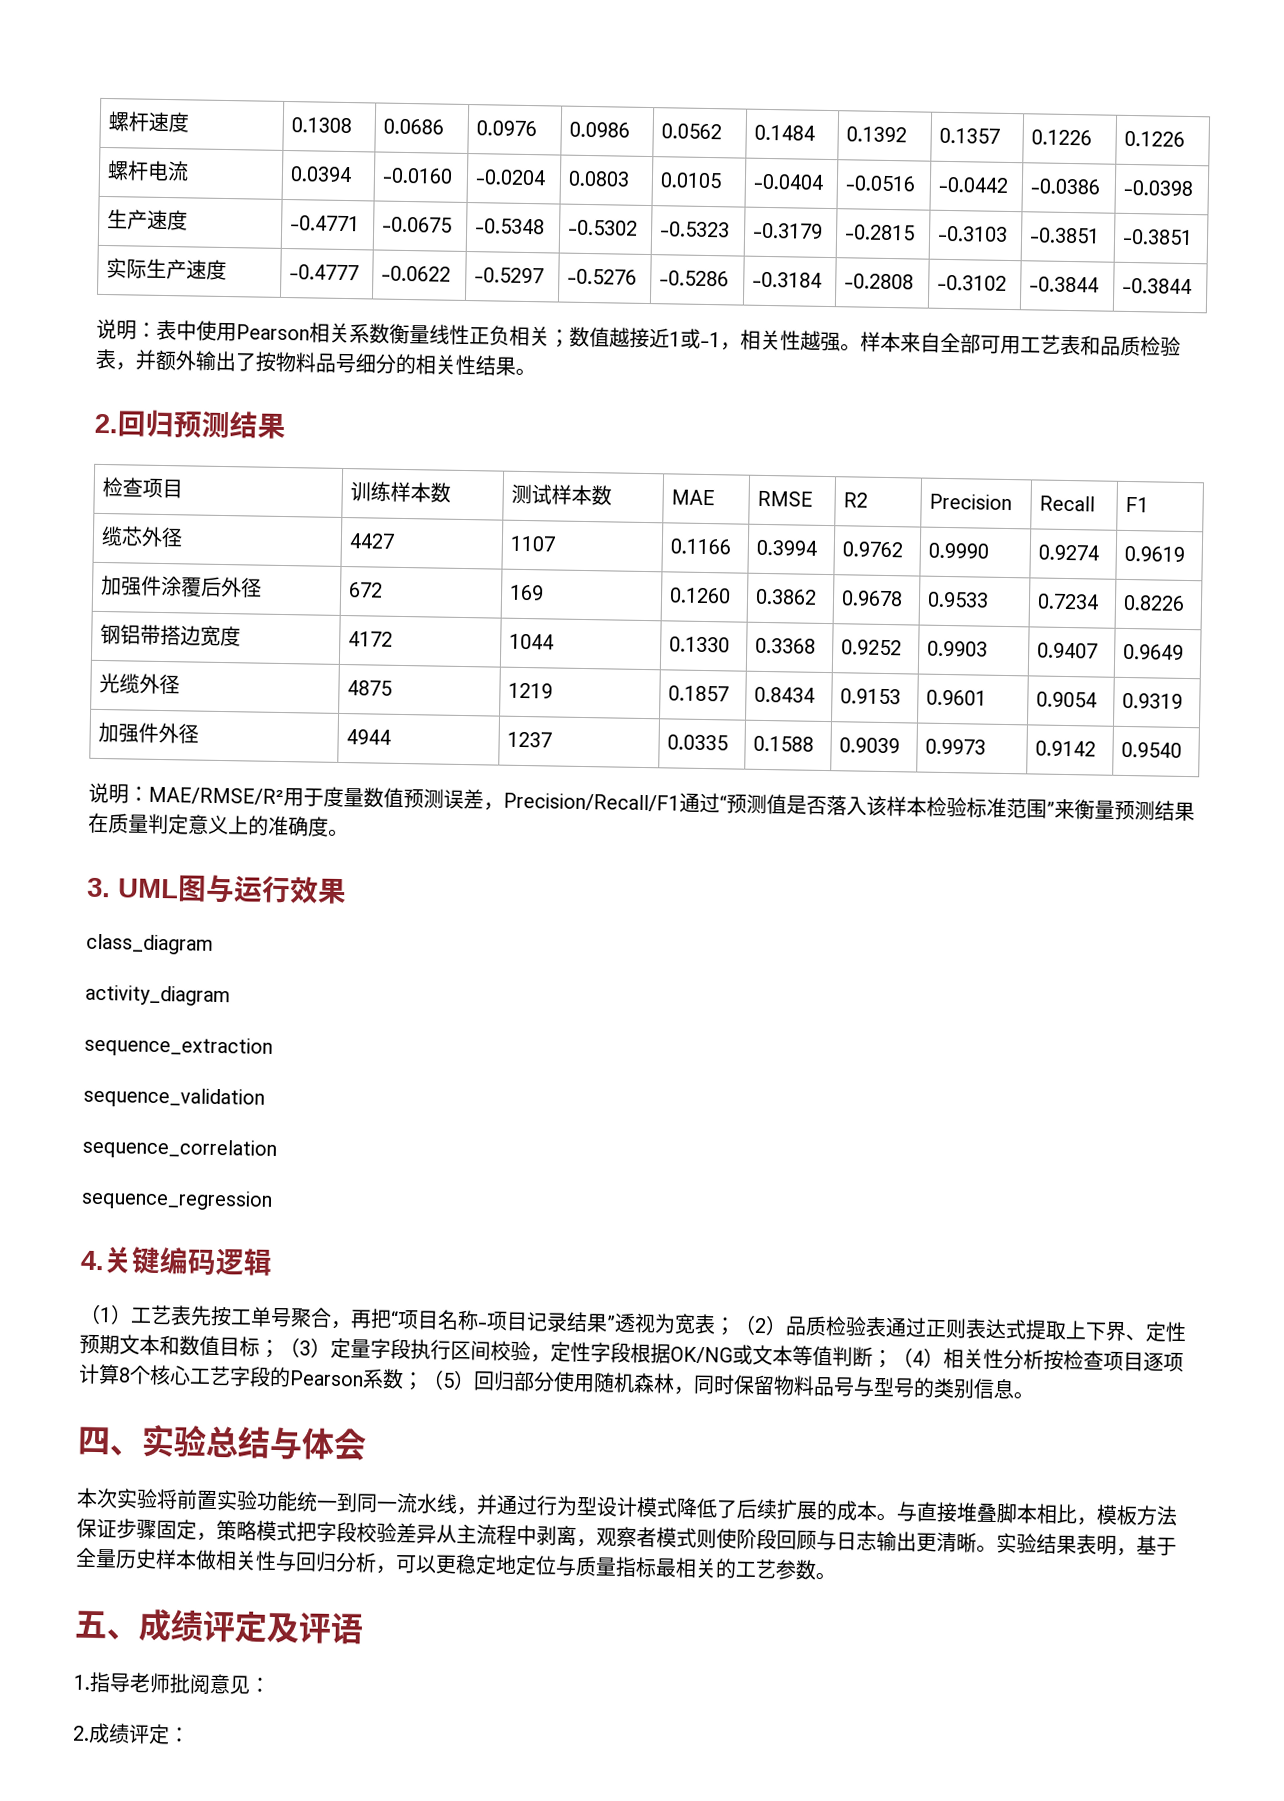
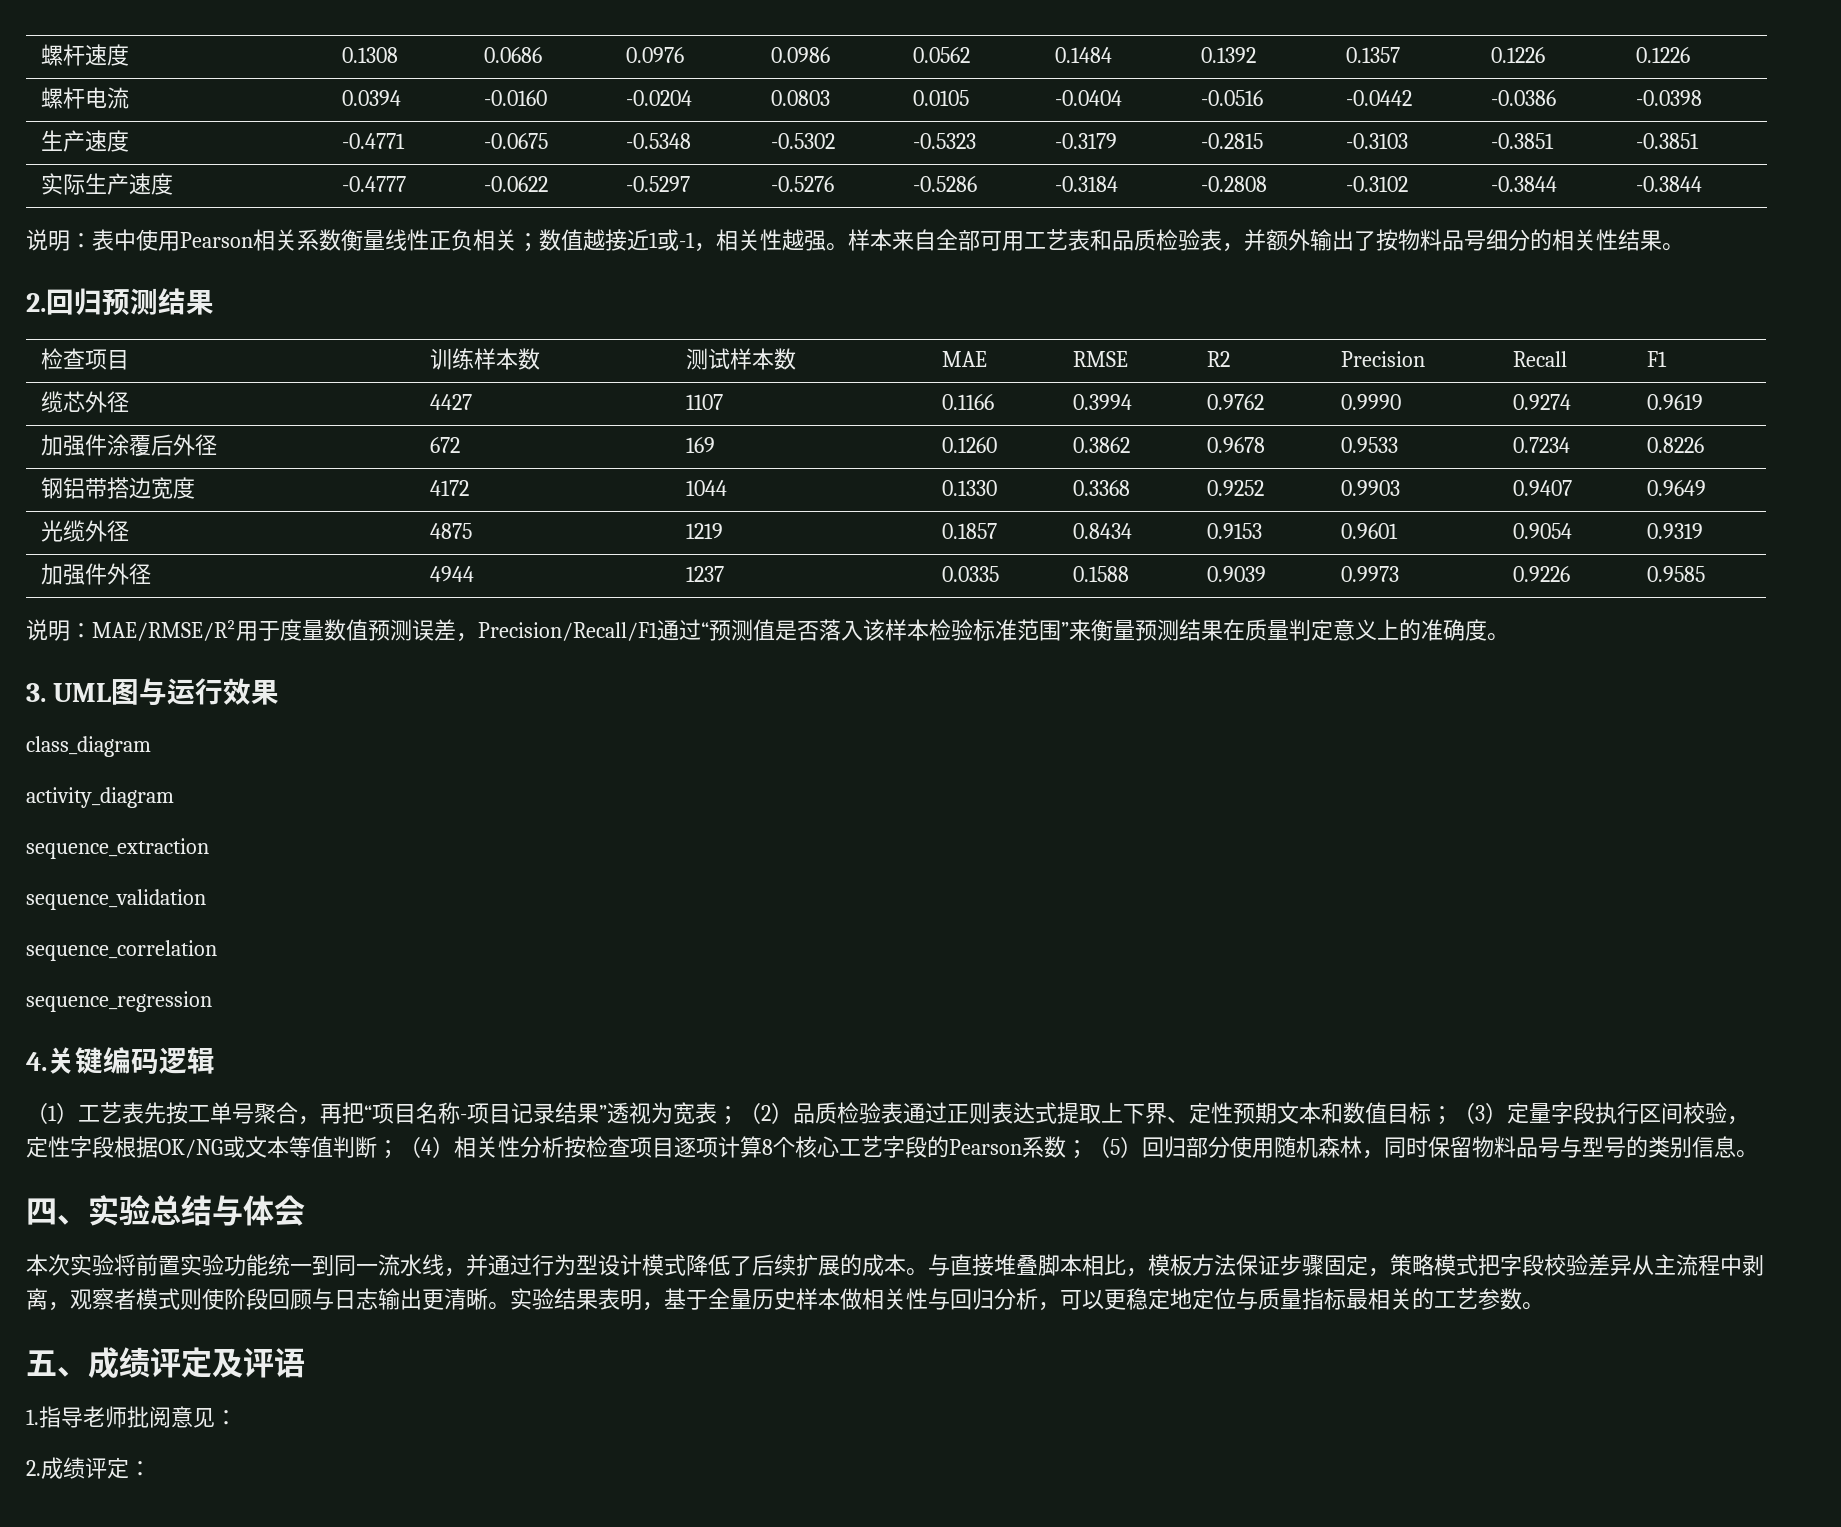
[1034,740,1096,757] [1120,741,1182,758] 0.9142 | 0.9540 -> [1512,566,1570,582] [1646,566,1705,582] 0.9226 | 0.9585

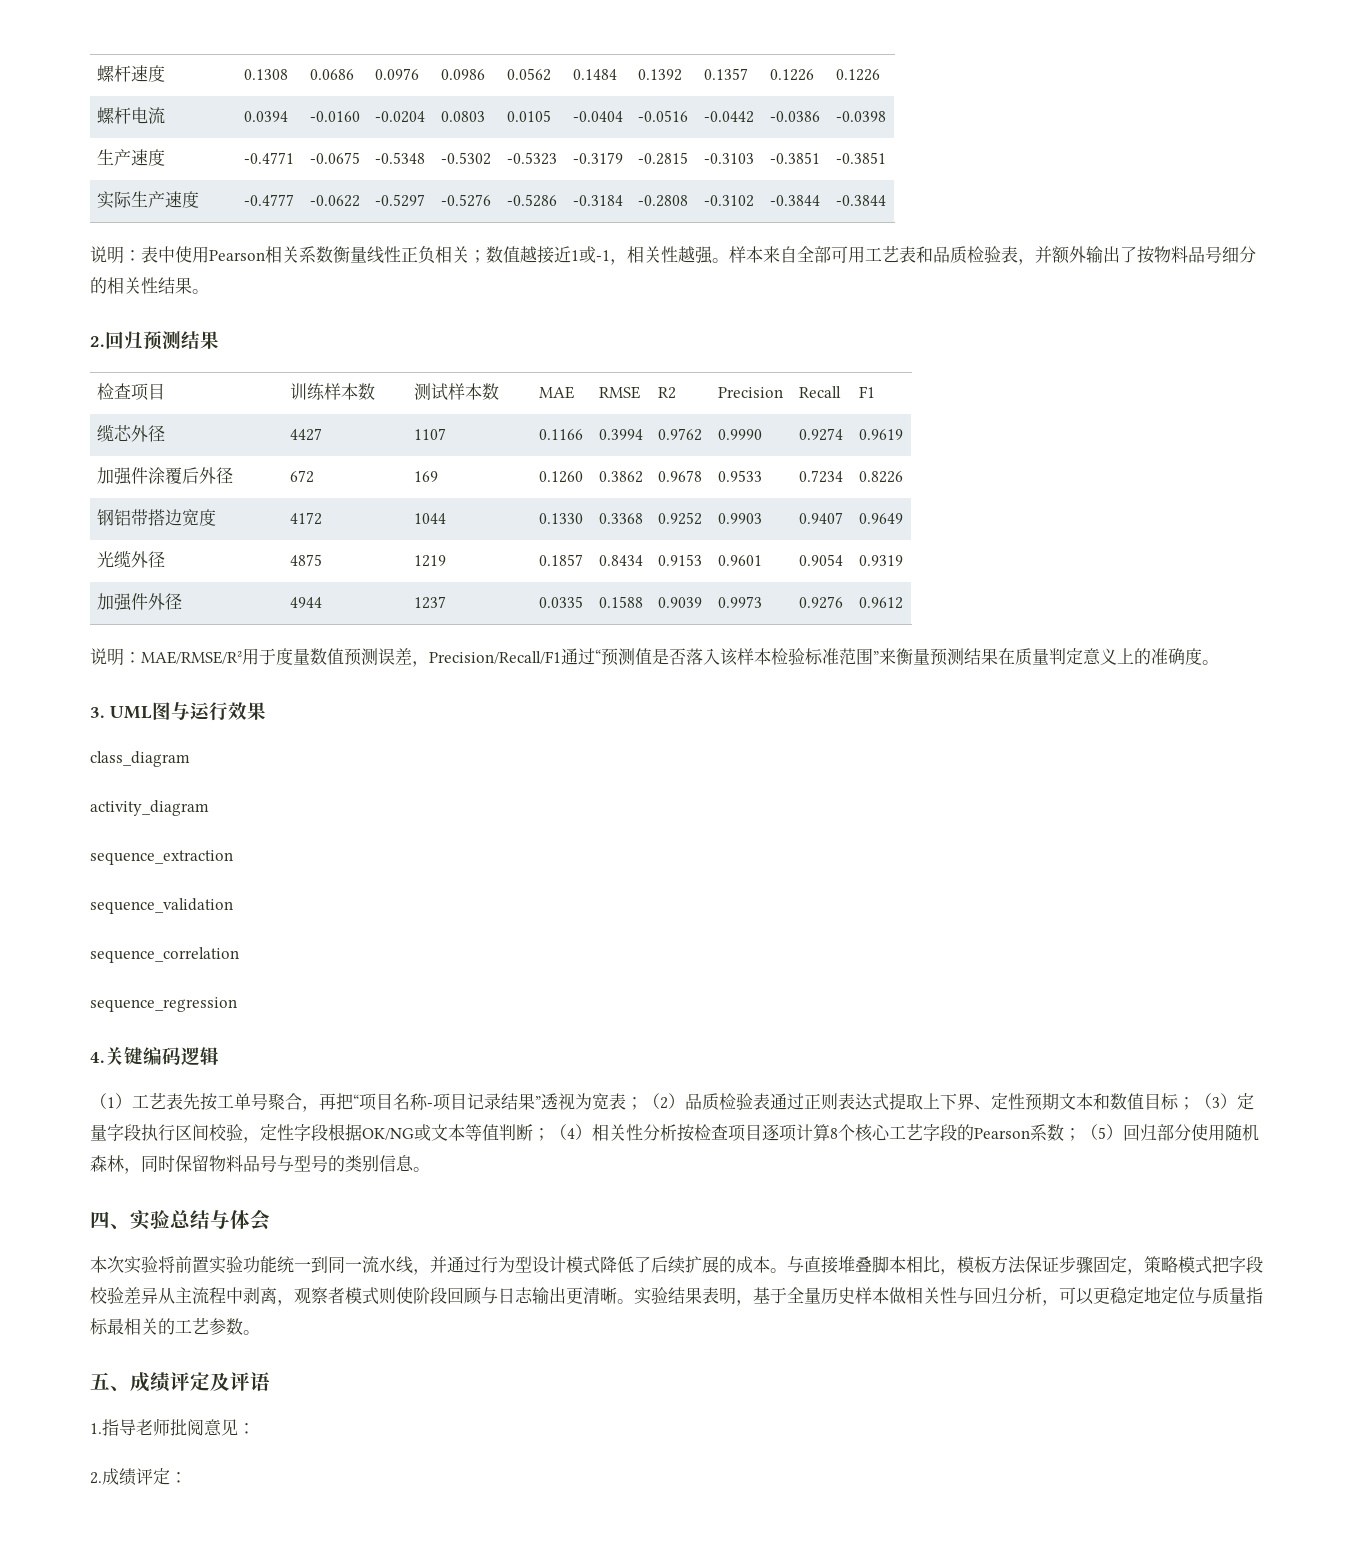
[1512,566,1570,582] [1646,566,1705,582] 0.9226 | 0.9585 -> [799,596,844,609] [859,597,904,609] 0.9276 | 0.9612

